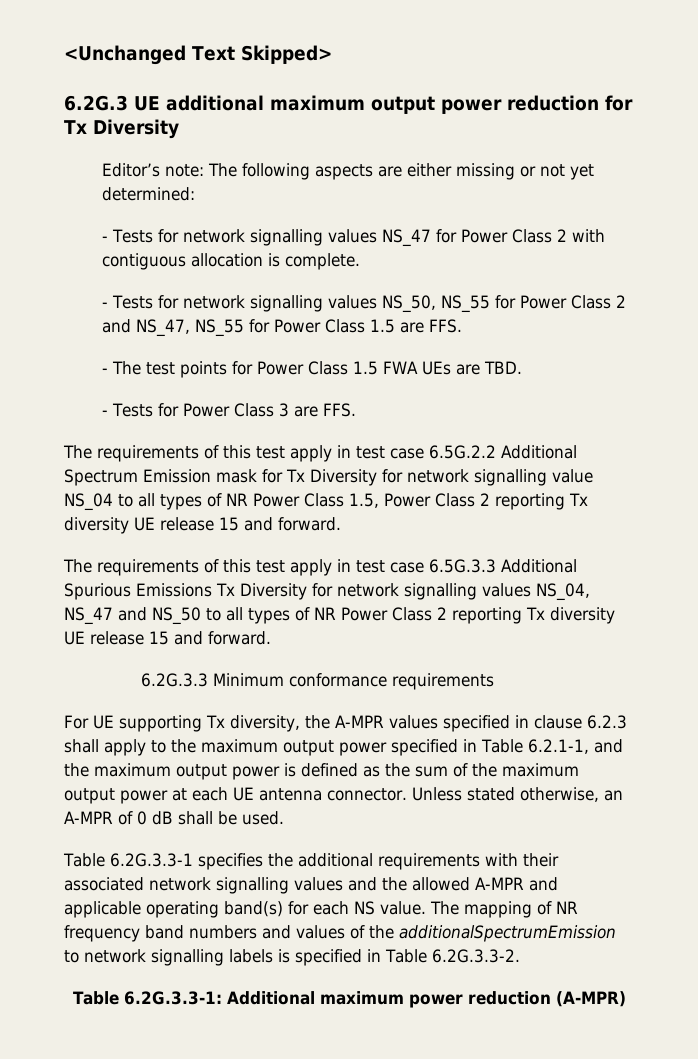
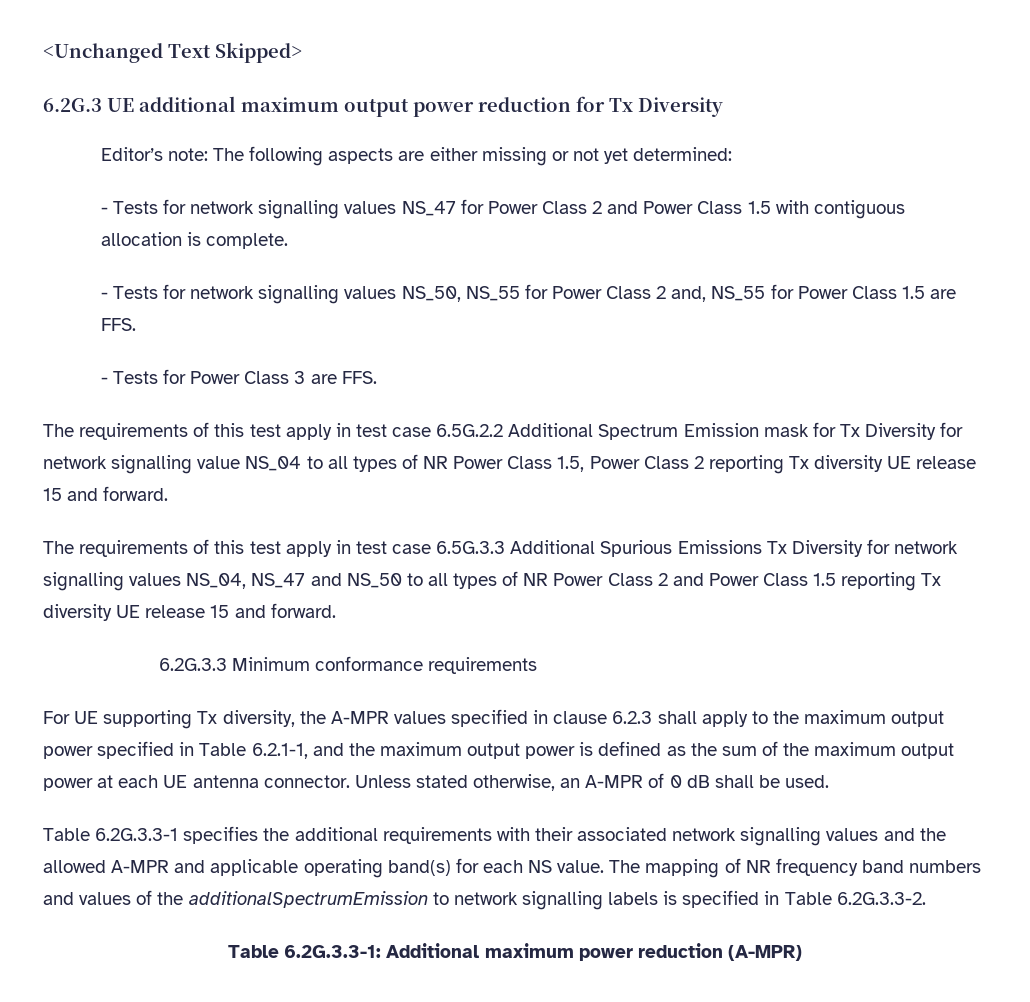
(568, 235) none -> [607,201,771,214] and Power Class 1.5
[102,319,191,337] and NS_47, -> [671,286,707,302] and,
[102,361,523,378] // - The test points for Power Class 1.5 FWA UEs are TBD. -> (136, 324) none
(447, 613) none -> [672,573,837,586] and Power Class 1.5

